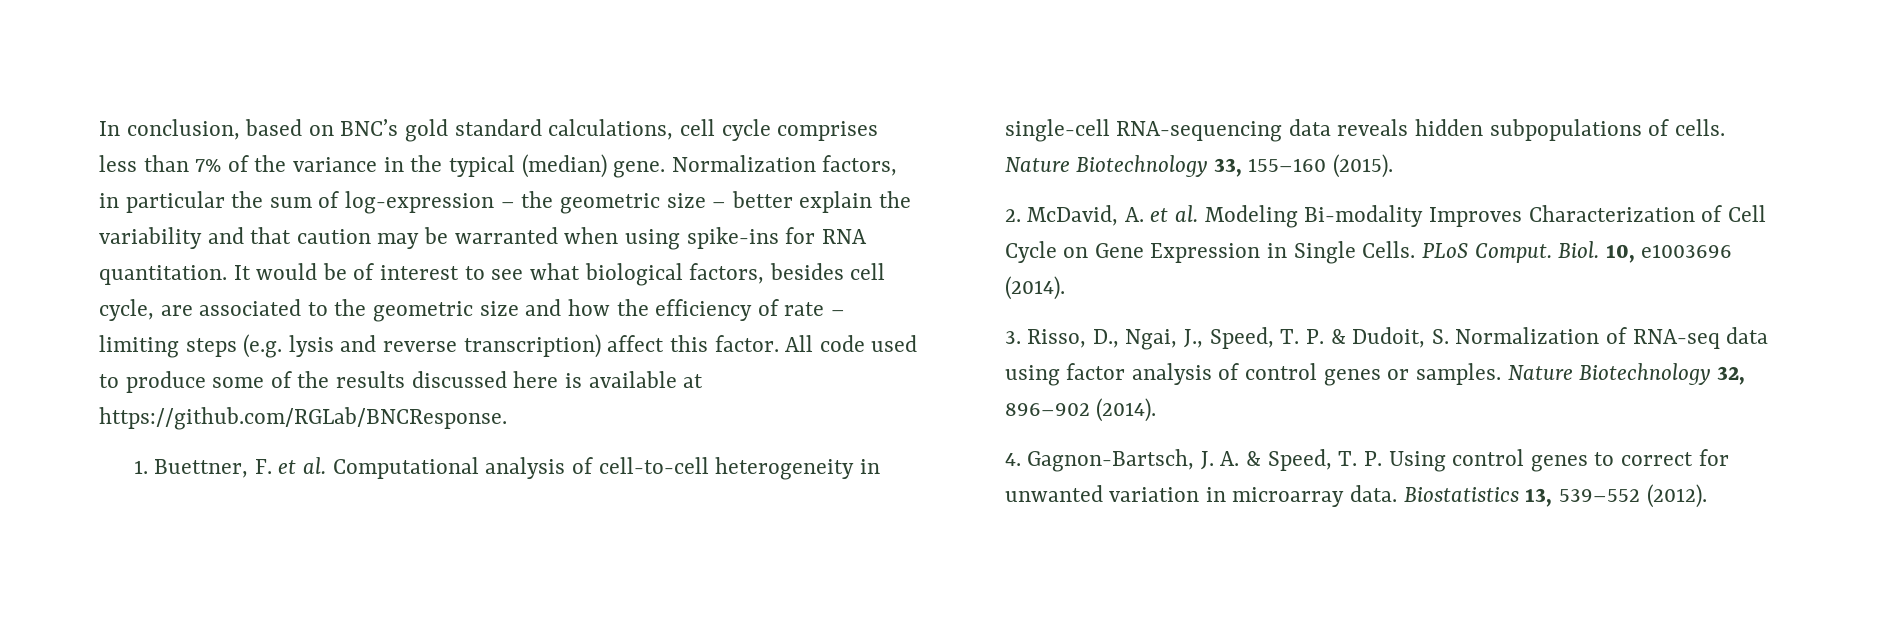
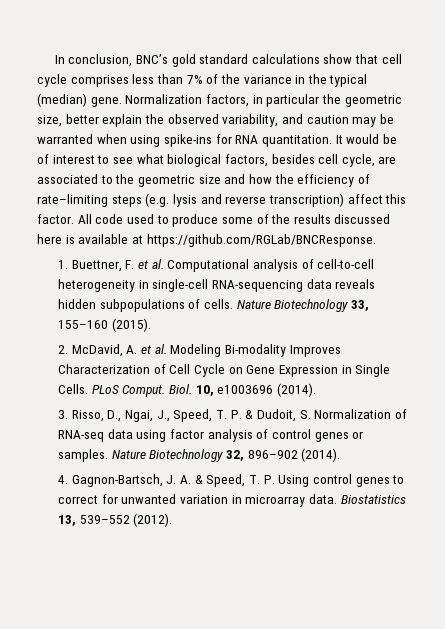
[245,119,334,136] based on -> (133, 60) none
[548,119,674,140] calculations, -> [251,54,379,64] calculations show that
[269,191,911,214] [99,227,292,249] sum of log-expression – the geometric size – better explain the variability and that -> [344,95,402,107] [37,114,303,127] geometric size, better explain the observed variability, and
[784,302,845,316] [99,335,179,358] rate – limiting -> [37,194,108,207] rate–limiting

